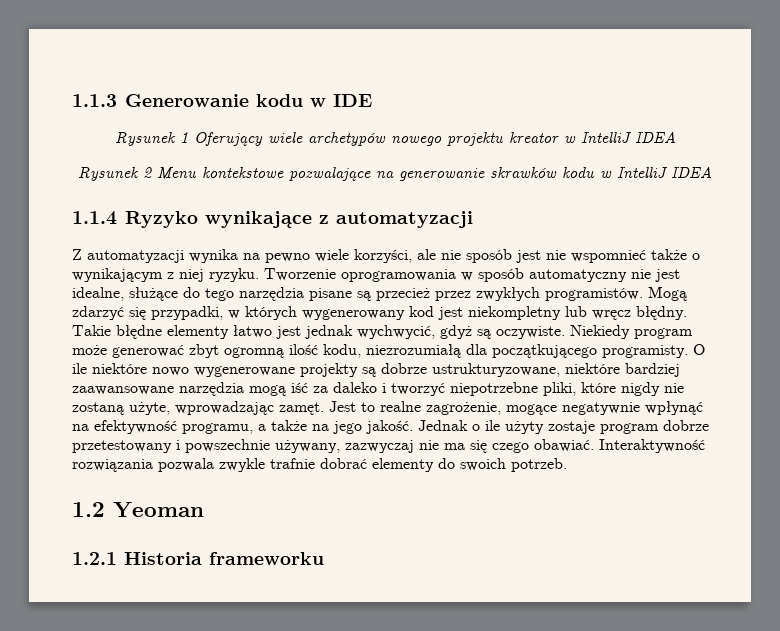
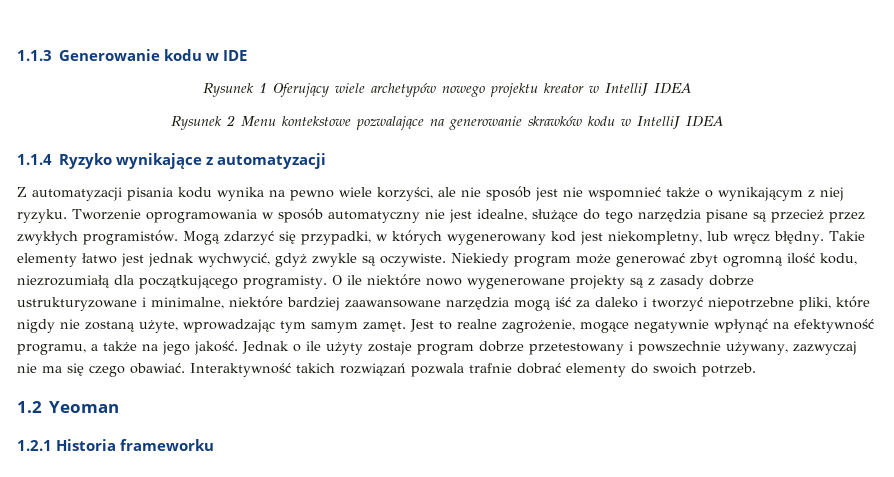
(184, 256) none -> [127,187,212,201] pisania kodu
[468,306,561,320] niekompletny -> [607,231,702,245] niekompletny,
[116,325,162,339] błędne -> (865, 236) none
(472, 332) none -> [312,253,357,267] zwykle
[381,363,560,377] dobrze ustrukturyzowane, -> [647,275,754,289] [17,297,224,311] z zasady dobrze ustrukturyzowane i minimalne,
(274, 408) none -> [280,321,358,333] tym samym
[72,458,265,472] rozwiązania pozwala zwykle -> [296,363,464,377] takich rozwiązań pozwala

